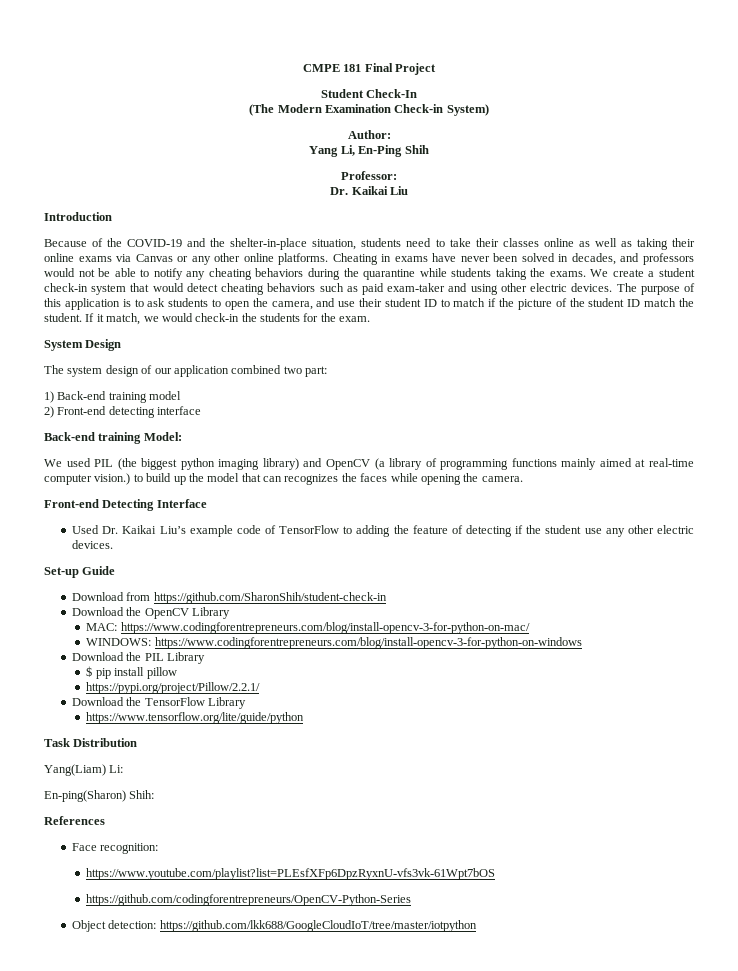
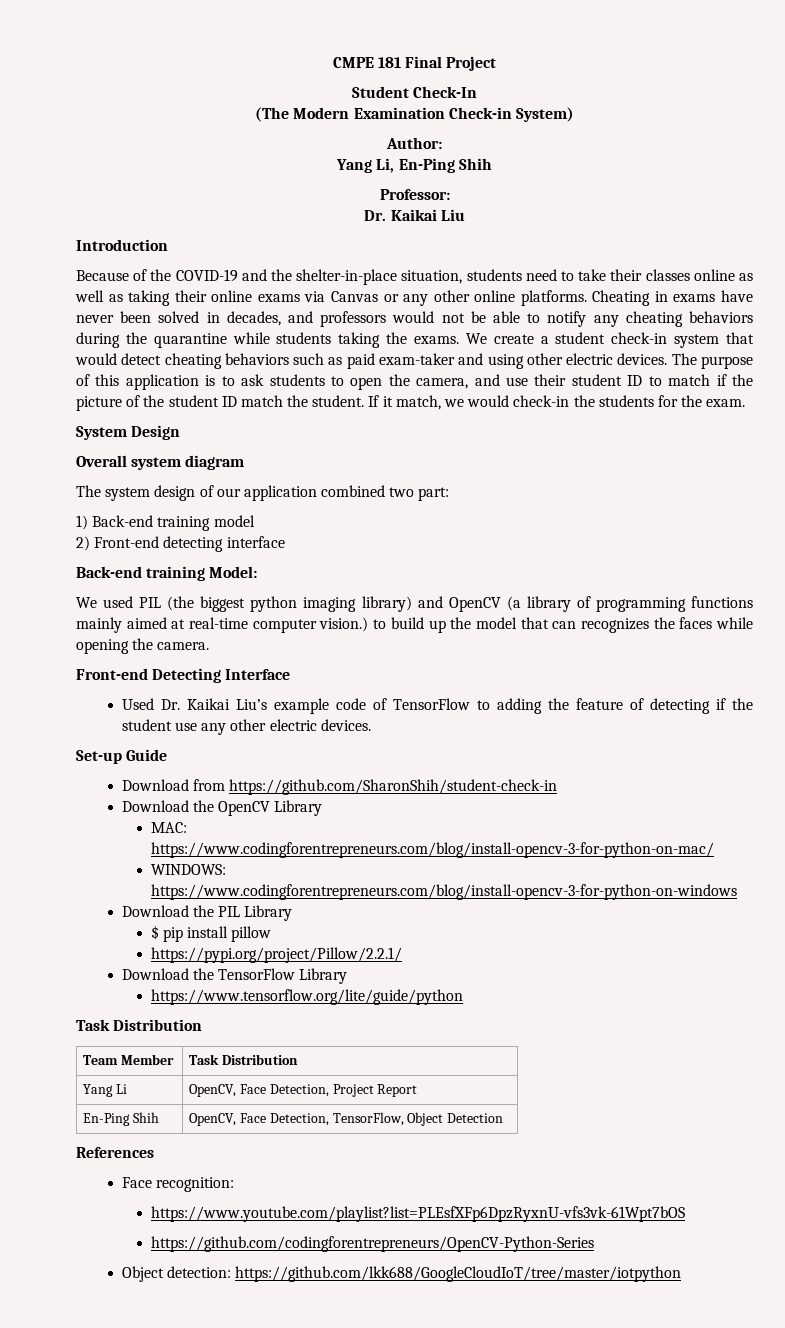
(122, 345) none -> [76,455,245,470] // Overall system diagram
[44,764,124,776] [44,790,155,802] // Yang(Liam) Li: // En-ping(Sharon) Shih: -> [83,1054,175,1065] [189,1054,299,1065] [83,1084,128,1097] [189,1084,418,1097] [83,1112,160,1126] [189,1112,504,1126] // Team Member | Task Distribution // Yang Li | OpenCV, Face Detection, Project Report // En-Ping Shih | OpenCV, Face Detection, TensorFlow, Object Detection

